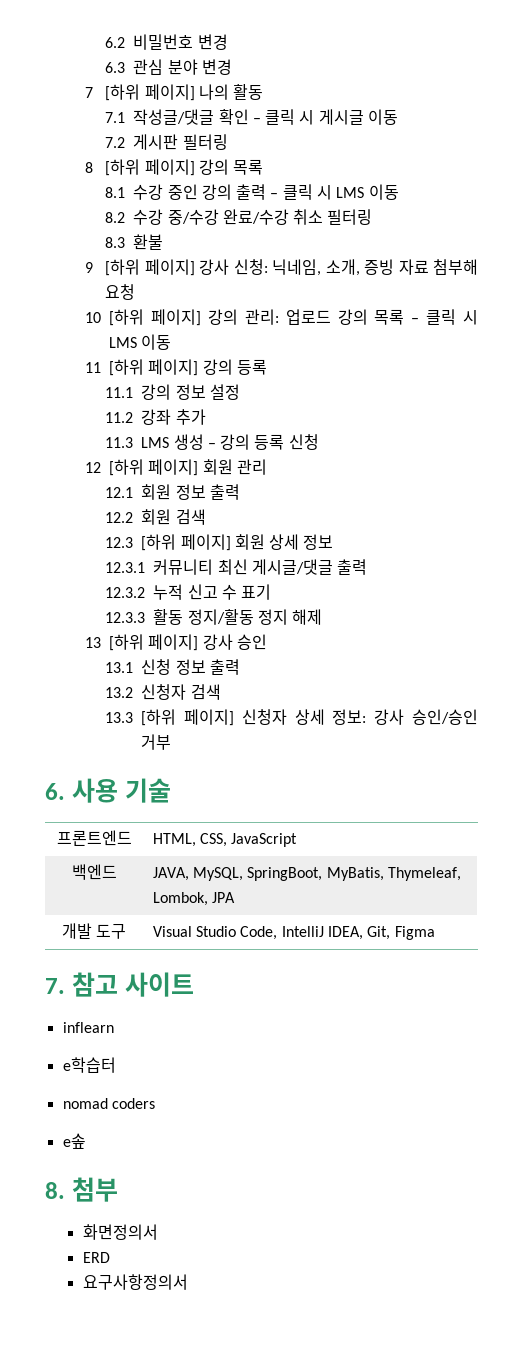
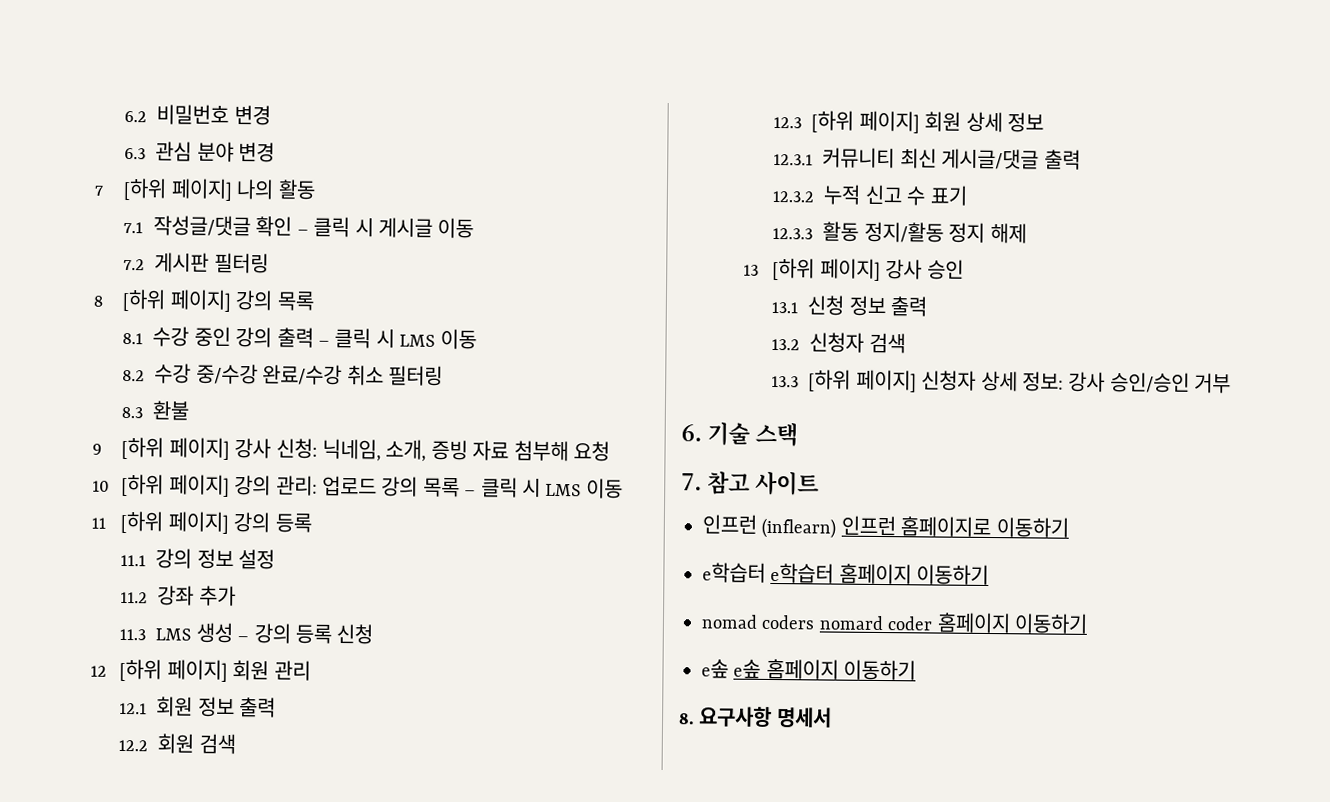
[71,778,118,803] 사용 -> (702, 433) none
[56,830,132,846] [152,833,298,847] [71,864,117,880] [152,867,462,881] [152,892,236,906] [61,923,127,939] [152,926,435,940] [45,972,194,997] [62,1022,114,1033] [62,1057,116,1073] [62,1098,155,1109] [62,1133,86,1149] [45,1177,118,1202] [82,1224,158,1240] [82,1252,110,1263] [82,1274,188,1290] // 프론트엔드 | HTML, CSS, JavaScript // 백엔드 | JAVA, MySQL, SpringBoot, MyBatis, Thymeleaf, Lombok, JPA // 개발 도구 | Visual Studio Code, IntelliJ IDEA, Git, Figma // 7. 참고 사이트 // inflearn // e학습터 // nomad coders // e솦 // 8. 첨부 // 화면정의서 // ERD // 요구사항정의서 -> [755,422,798,447] [681,470,819,496] [702,514,1069,539] [702,562,990,586] [701,612,1088,634] [701,658,917,681] [679,706,832,728] 스택 // 7. 참고 사이트 // 인프런 (inflearn) 인프런 홈페이지로 이동하기 // e학습터 e학습터 홈페이지 이동하기 // nomad coders nomard coder 홈페이지 이동하기 // e솦 e솦 홈페이지 이동하기 // 8. 요구사항 명세서

